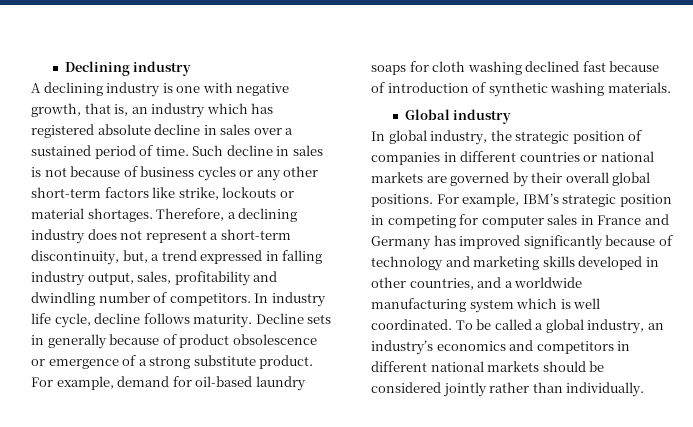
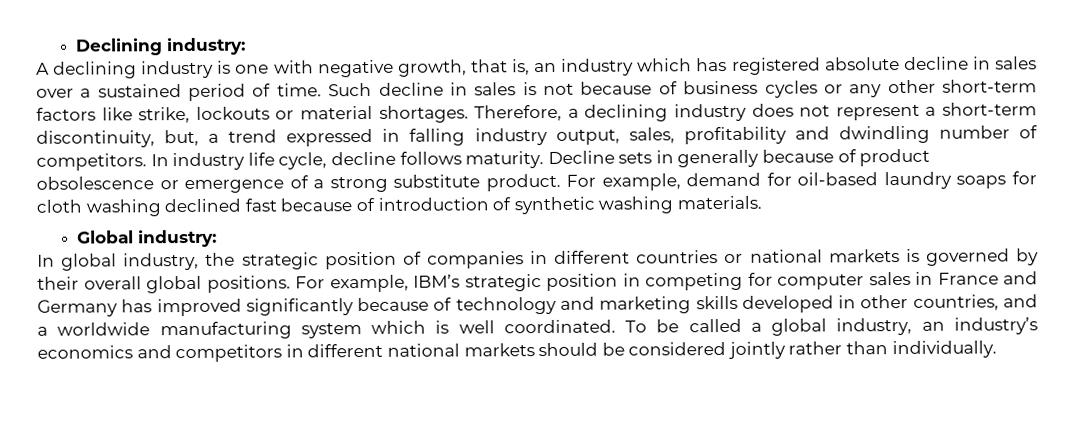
[133,61,192,76] industry -> [165,37,246,56] industry:
[453,109,512,124] industry -> [137,229,217,248] industry:
[426,176,447,183] are -> [905,248,920,262] is

